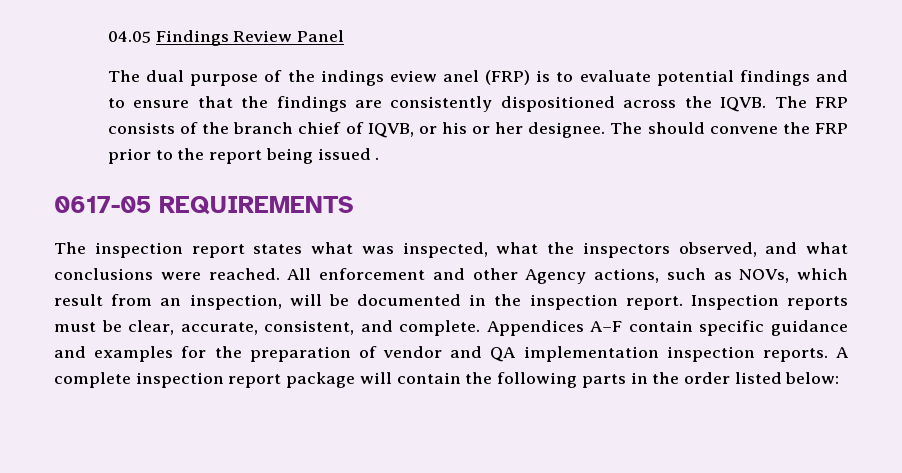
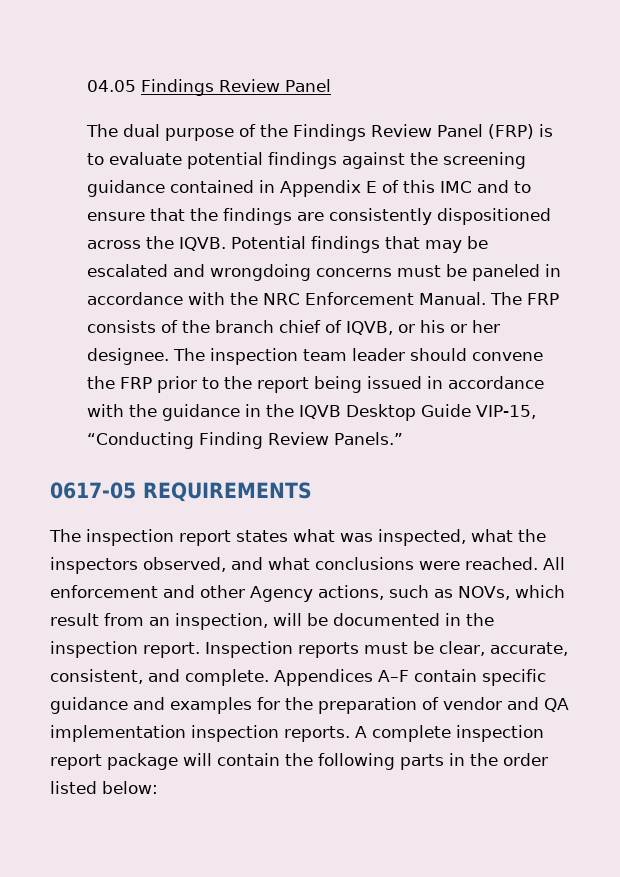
[320,70,479,86] indings eview anel -> [293,124,484,141] Findings Review Panel
(810, 78) none -> [342,152,527,169] [87,180,473,197] against the screening guidance contained in Appendix E of this IMC
(767, 104) none -> [231,236,489,253] [87,264,562,281] [87,292,487,305] Potential findings that may be escalated and wrongdoing concerns must be paneled in accordance with the NRC Enforcement Manual.
(643, 128) none -> [210,348,406,365] inspection team leader
[375,157,380,160] . -> [427,376,545,389] [87,404,537,421] [87,432,404,449] in accordance with the guidance in the IQVB Desktop Guide VIP-15, “Conducting Finding Review Panels.”

